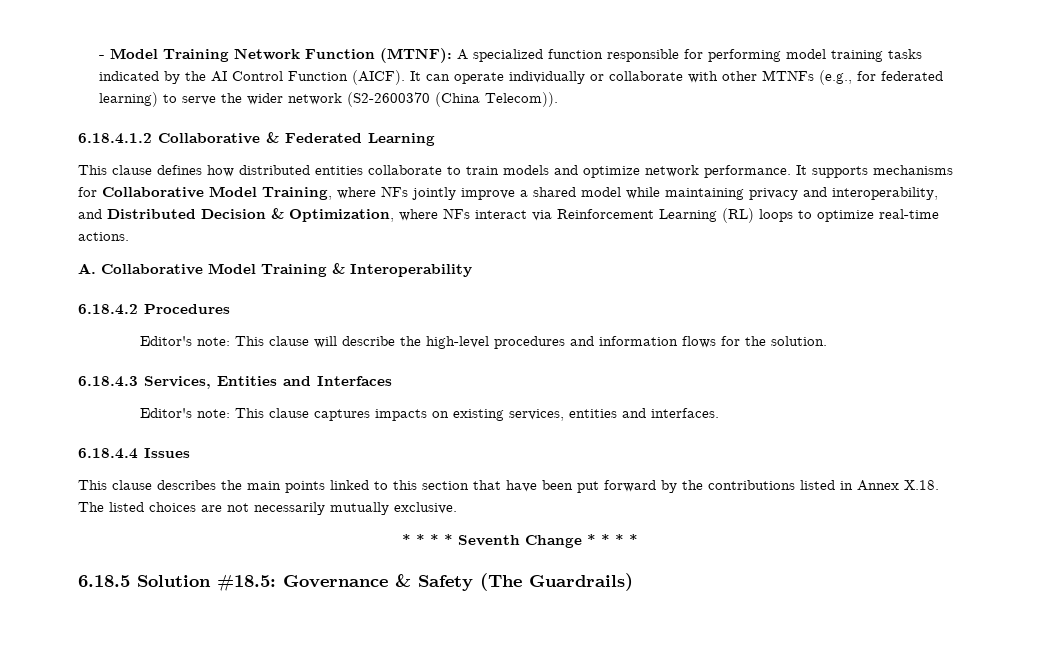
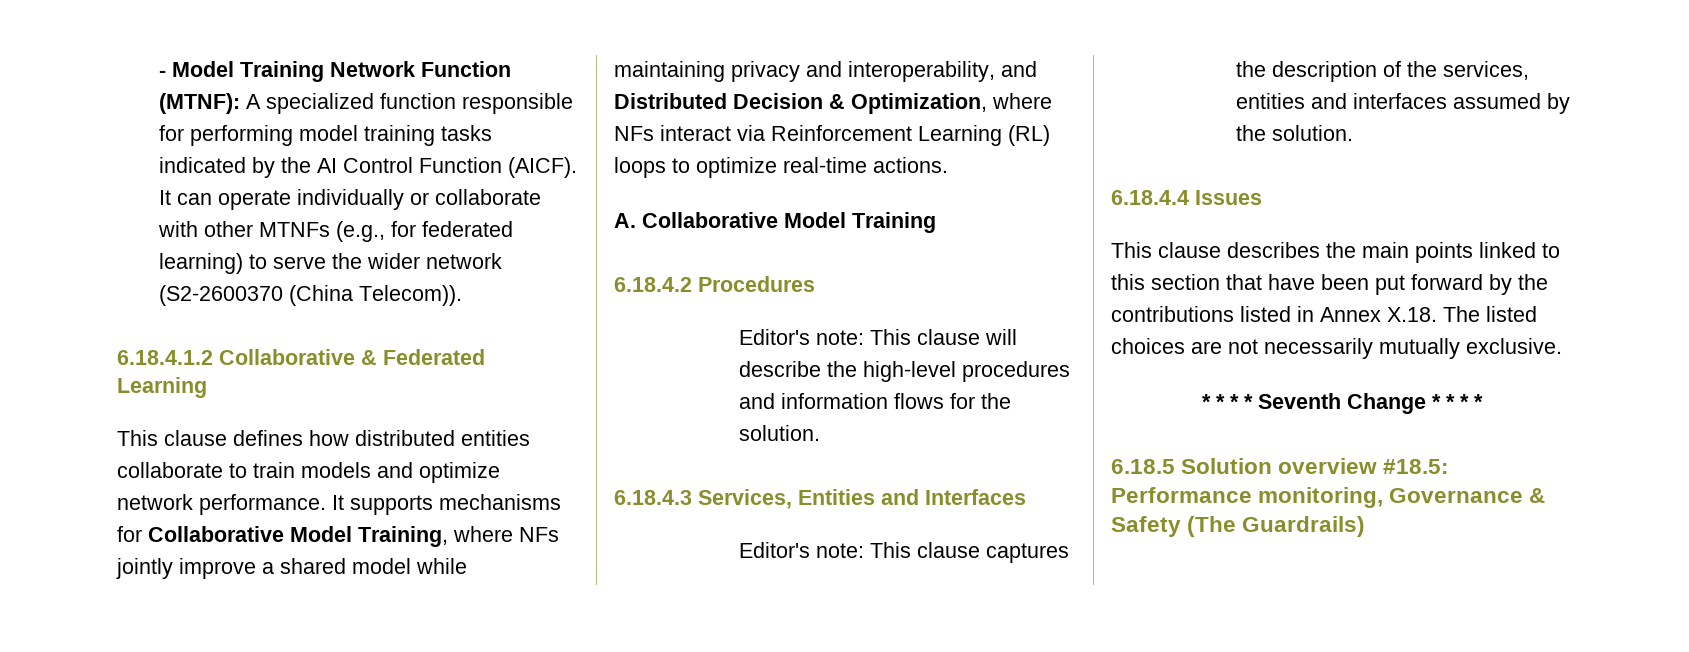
[332,263,472,277] & Interoperability -> (936, 222) none
[374,408,719,421] impacts on existing services, entities and interfaces. -> [1235,61,1529,82] [1235,93,1570,114] [1235,125,1353,141] the description of the services, entities and interfaces assumed by the solution.
[217,574,276,592] #18.5: -> [1278,458,1450,474] [1111,487,1384,508] overview #18.5: Performance monitoring,

